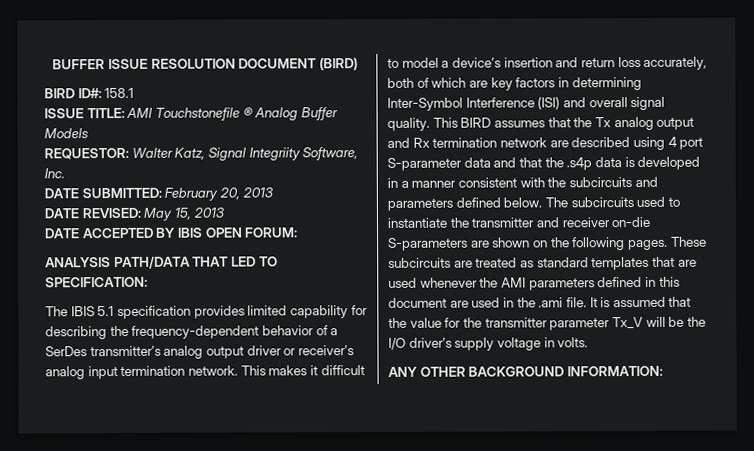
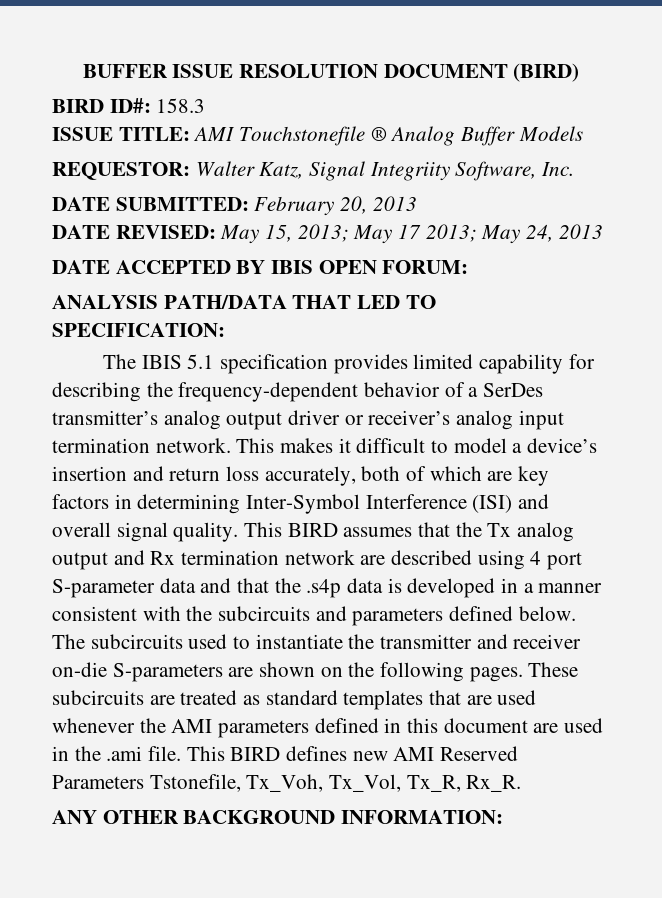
[104,87,135,99] 158.1 -> [156,98,206,113] 158.3
(191, 213) none -> [297,224,554,244] 2013; May 17 2013; May 24,
[589,296,692,308] [388,316,706,331] [388,337,589,351] It is assumed that the value for the transmitter parameter Tx_V will be the I/O driver’s supply voltage in volts. -> [186,746,519,761] [52,774,522,792] This BIRD defines new AMI Reserved Parameters Tstonefile, Tx_Voh, Tx_Vol, Tx_R, Rx_R.

